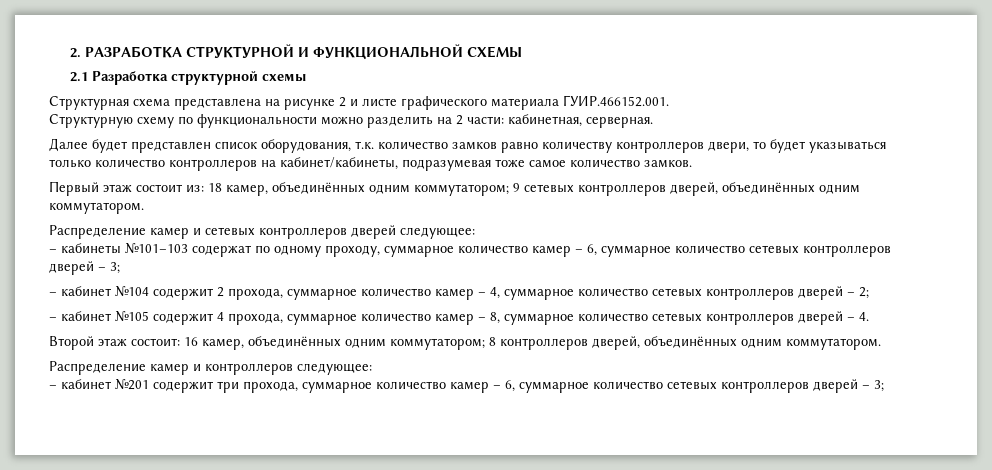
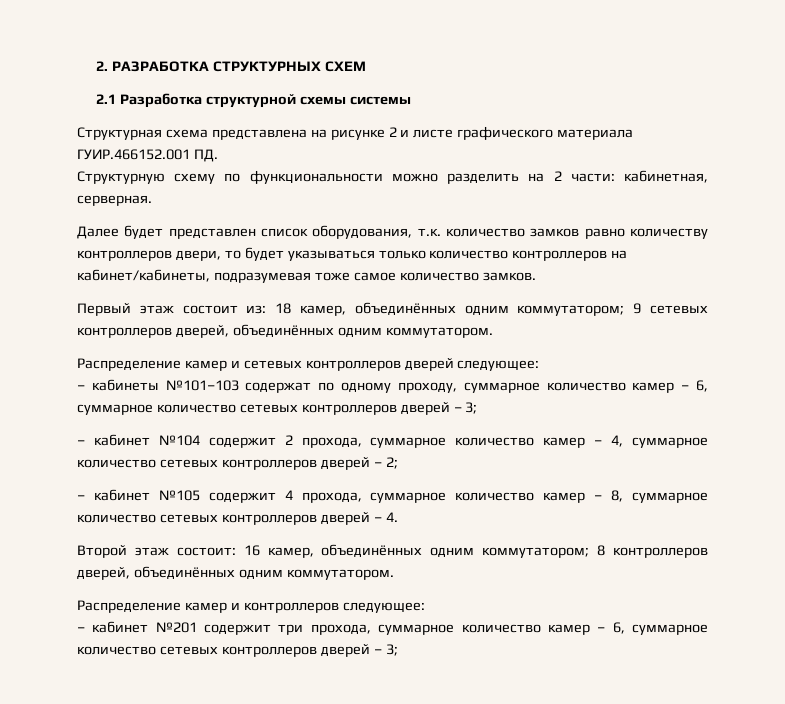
[185,44,522,60] СТРУКТУРНОЙ И ФУНКЦИОНАЛЬНОЙ СХЕМЫ -> [213,61,367,72] СТРУКТУРНЫХ СХЕМ
(306, 77) none -> [349,96,411,105] системы
[563,95,669,107] ГУИР.466152.001. -> [77,149,218,162] ГУИР.466152.001 ПД.

